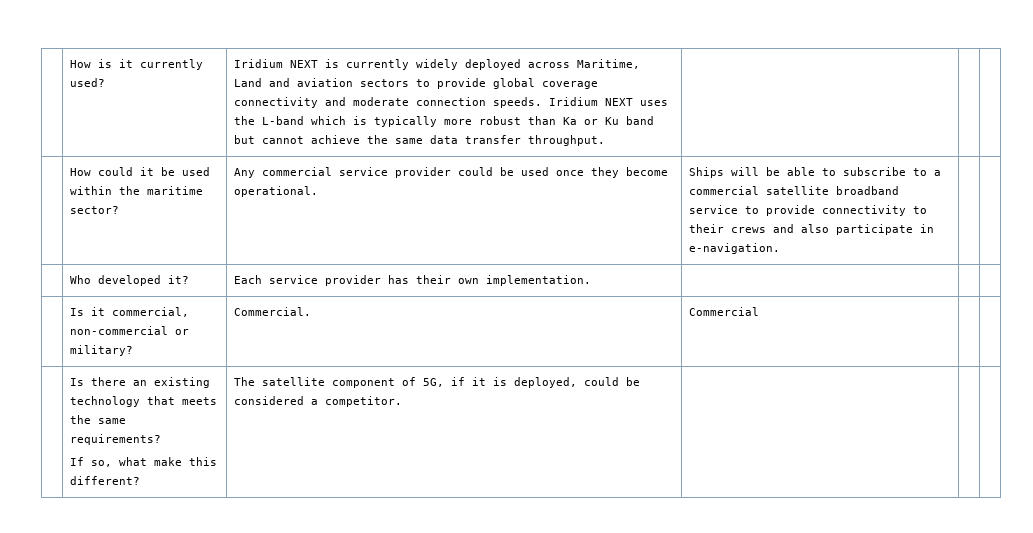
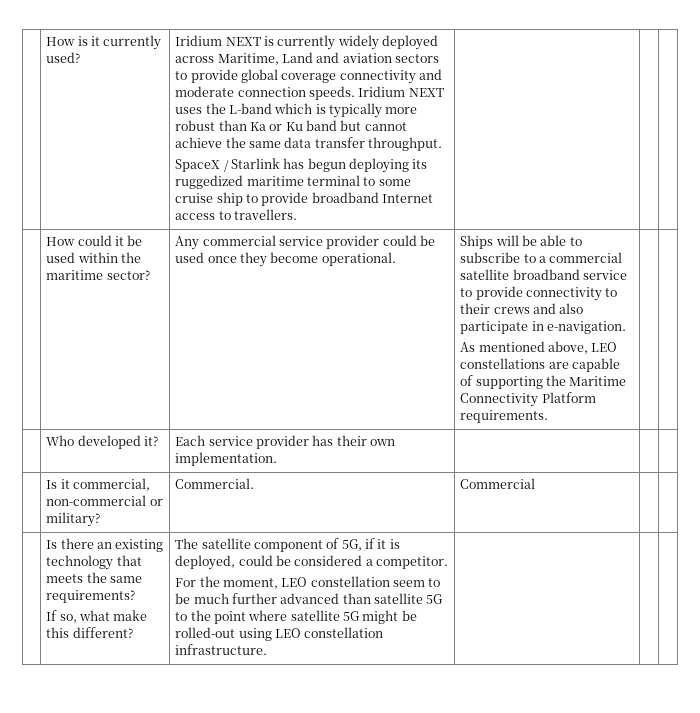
(605, 140) none -> [175,158,428,173] [175,175,411,189] [175,192,434,206] [175,209,297,220] // SpaceX / Starlink has begun deploying its ruggedized maritime terminal to some cruise ship to provide broadband Internet access to travellers.
(780, 248) none -> [460,341,618,354] [460,358,620,372] [460,375,627,389] [460,392,596,407] [460,410,549,423] // As mentioned above, LEO constellations are capable of supporting the Maritime Connectivity Platform requirements.
(402, 401) none -> [175,576,441,589] [175,593,444,604] [175,610,417,624] [175,627,384,641] [175,644,268,655] // For the moment, LEO constellation seem to be much further advanced than satellite 5G to the point where satellite 5G might be rolled-out using LEO constellation infrastructure.

